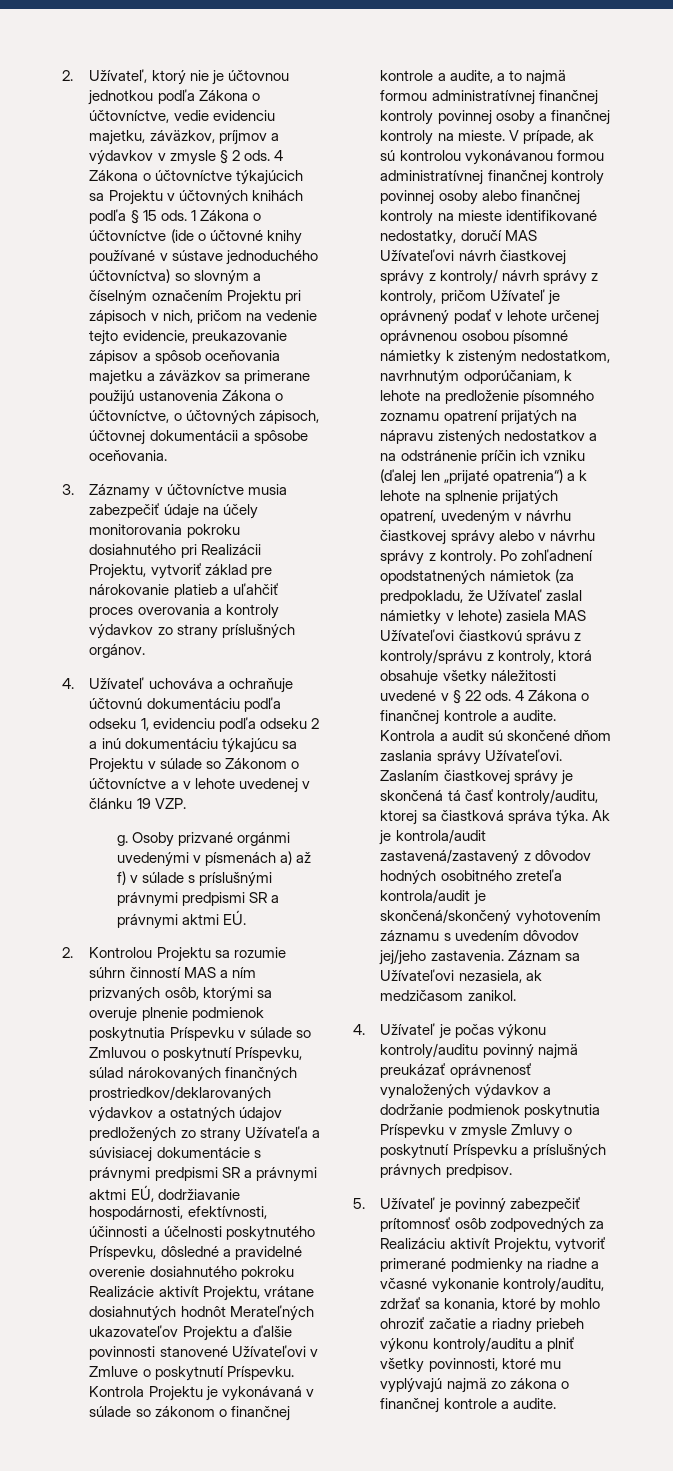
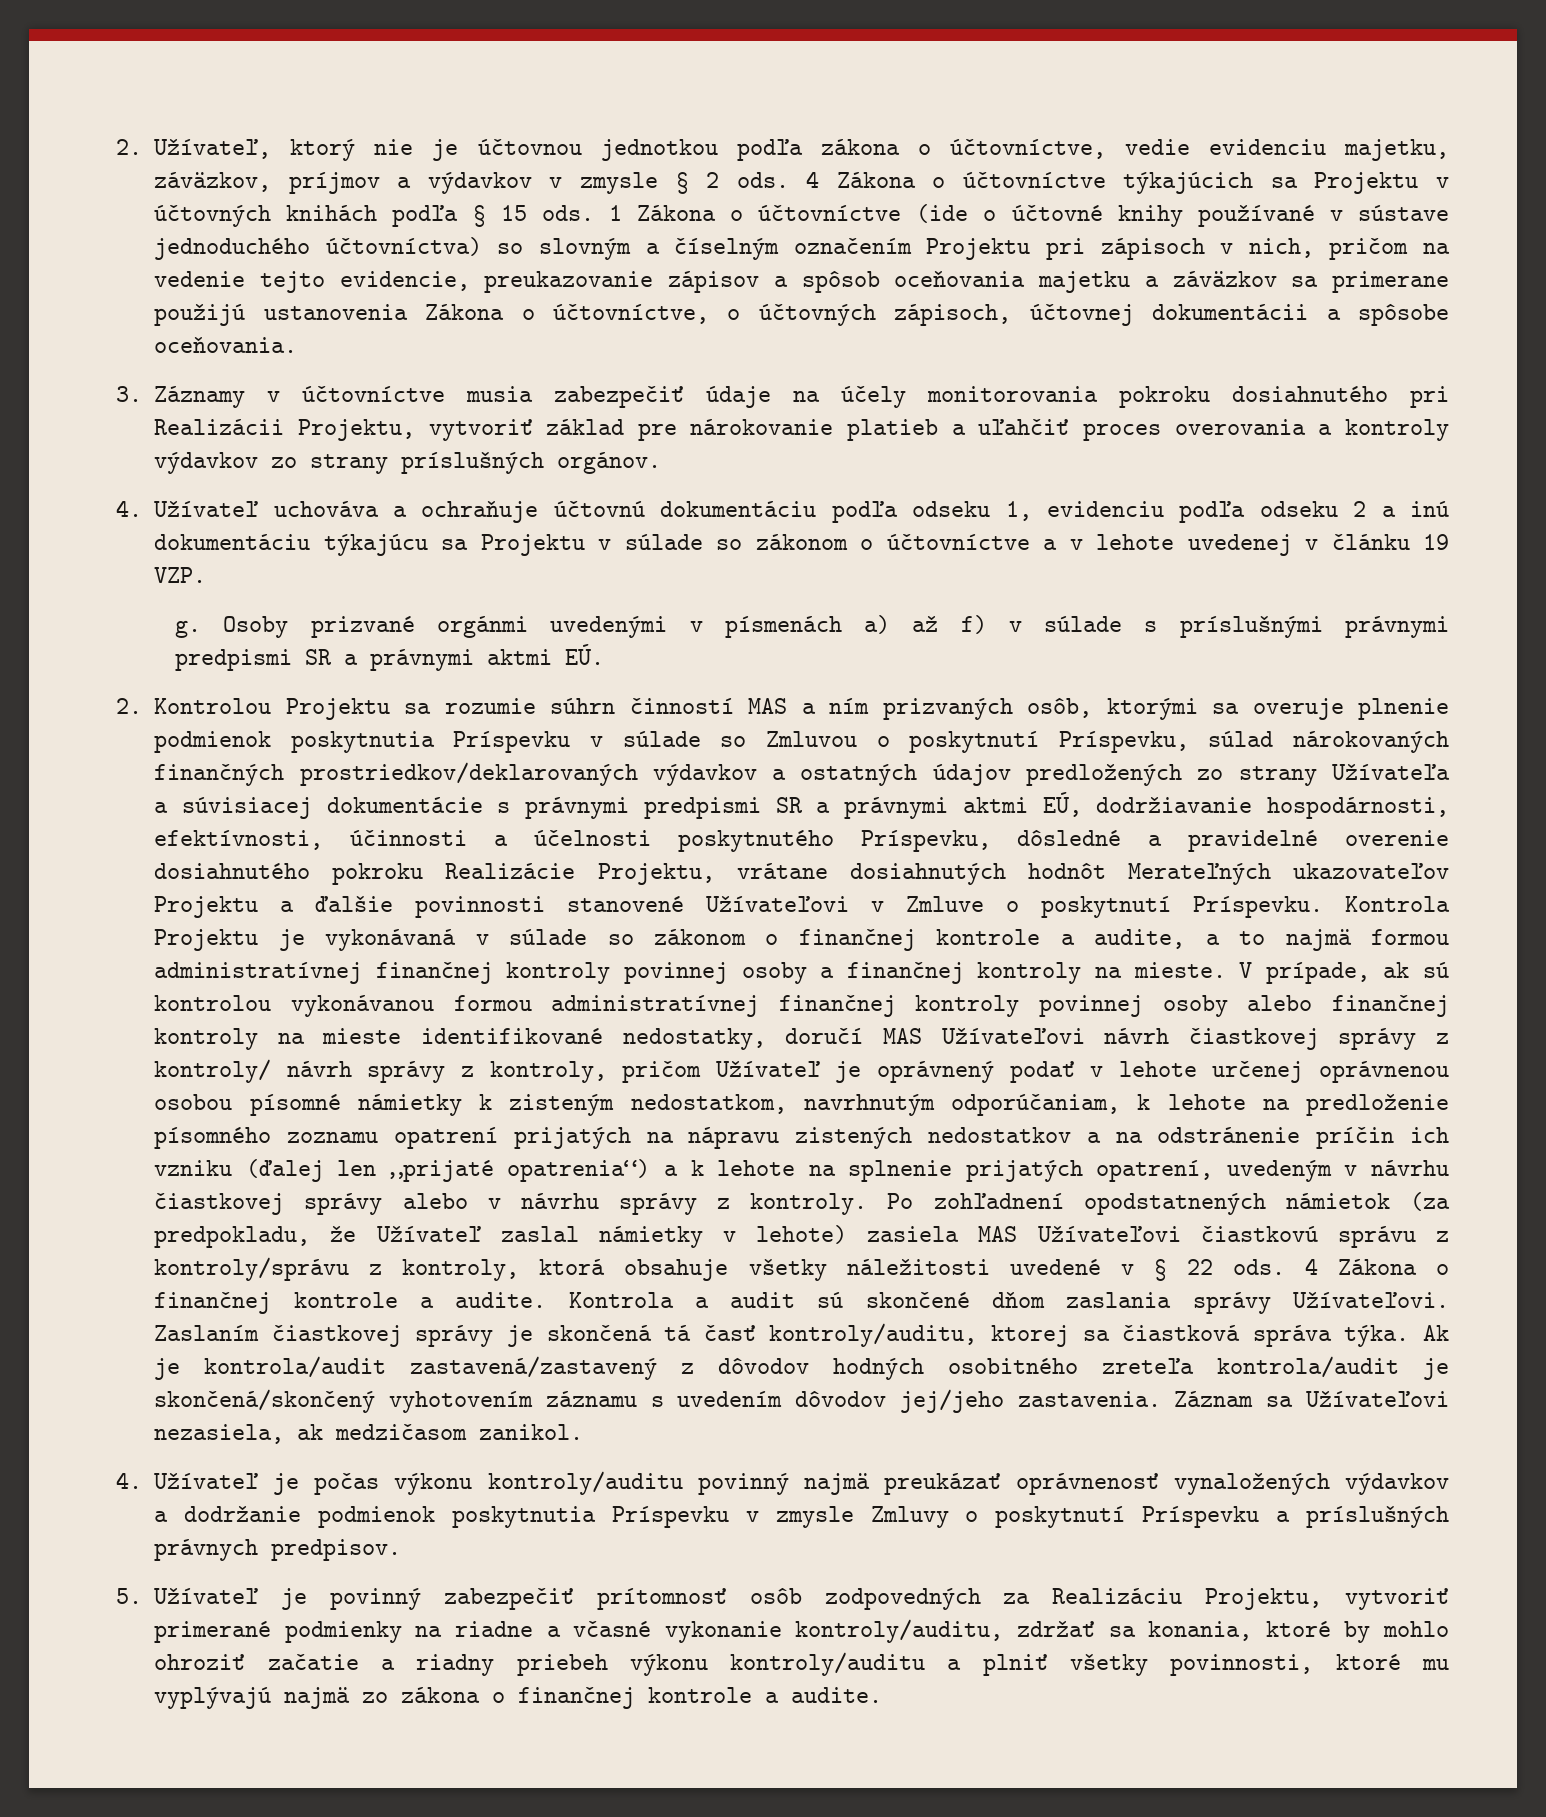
[198,90,248,101] Zákona -> [820,139,900,155] zákona
[224,758,287,769] Zákonom -> [755,534,848,550] zákonom
[158,1286,199,1297] aktivít -> (576, 871) none
[449,1238,490,1249] aktivít -> (1183, 1596) none

